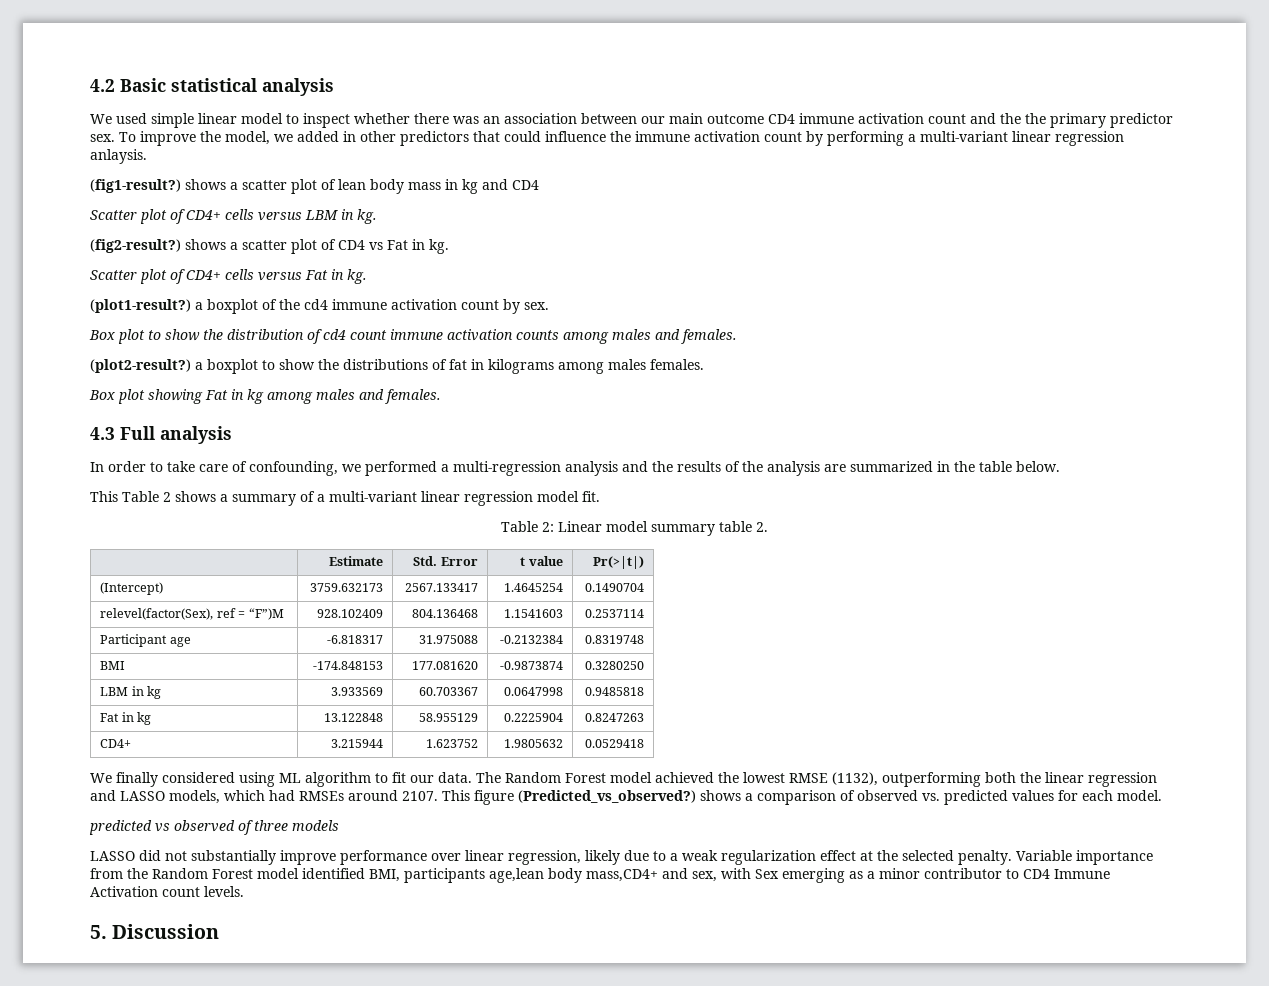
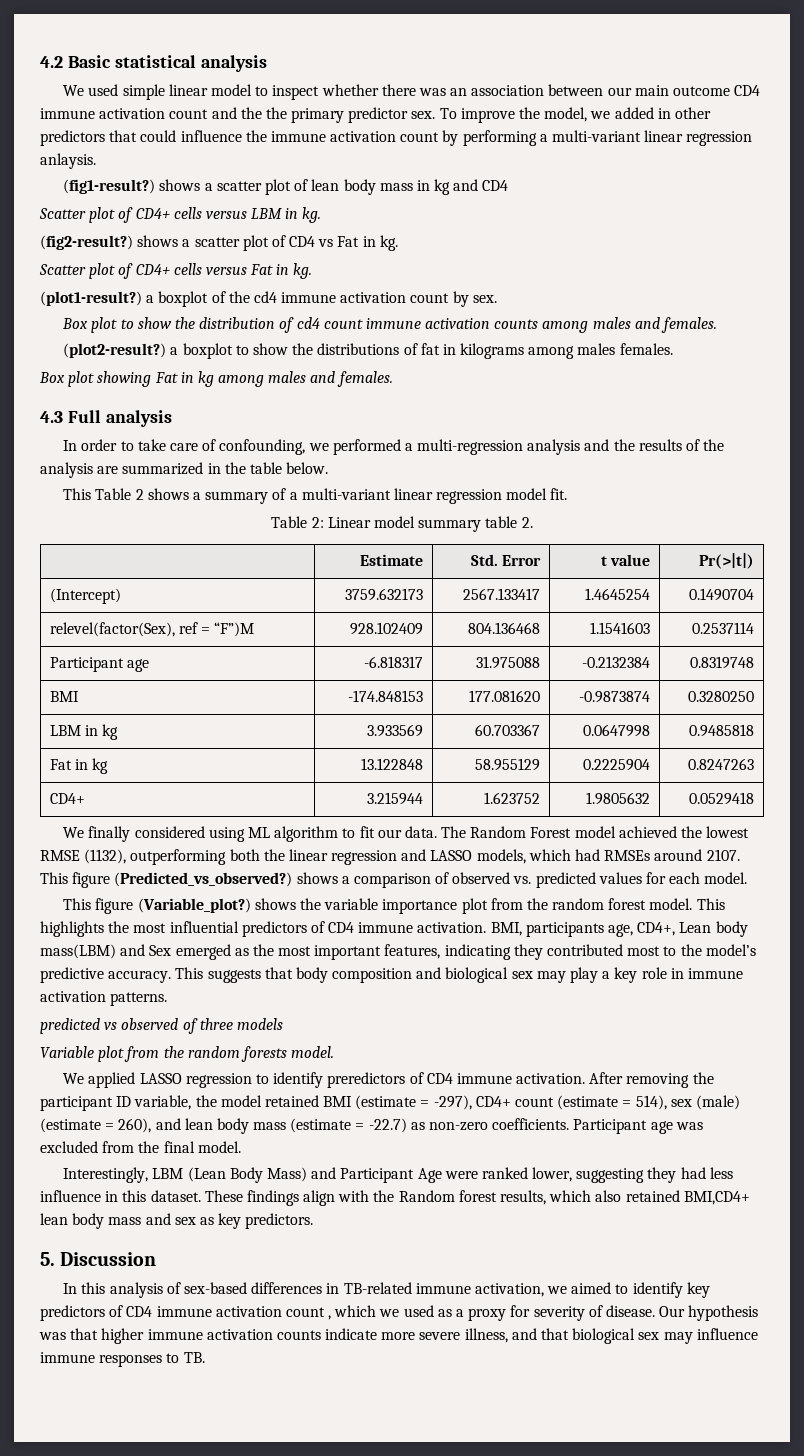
(1162, 795) none -> [63,898,725,914] [40,921,748,937] [40,944,756,960] [40,967,743,983] [40,991,168,1006] // This figure (Variable_plot?) shows the variable importance plot from the random forest model. This highlights the most influential predictors of CD4 immune activation. BMI, participants age, CD4+, Lean body mass(LBM) and Sex emerged as the most important features, indicating they contributed most to the model’s predictive accuracy. This suggests that body composition and biological sex may play a key role in immune activation patterns.
[90,850,1153,865] [90,868,1110,883] [90,886,244,897] [90,924,220,939] LASSO did not substantially improve performance over linear regression, likely due to a weak regularization effect at the selected penalty. Variable importance from the Random Forest model identified BMI, participants age,lean body mass,CD4+ and sex, with Sex emerging as a minor contributor to CD4 Immune Activation count levels. // 5. Discussion -> [40,1046,335,1062] [63,1072,714,1088] [40,1095,740,1111] [40,1118,703,1134] [40,1141,241,1153] [63,1167,733,1183] [40,1190,750,1206] [40,1213,314,1229] [40,1252,157,1266] [63,1282,710,1298] [40,1305,759,1321] [39,1328,758,1344] [40,1352,205,1367] Variable plot from the random forests model. // We applied LASSO regression to identify preredictors of CD4 immune activation. After removing the participant ID variable, the model retained BMI (estimate = -297), CD4+ count (estimate = 514), sex (male) (estimate = 260), and lean body mass (estimate = -22.7) as non-zero coefficients. Participant age was excluded from the final model. // Interestingly, LBM (Lean Body Mass) and Participant Age were ranked lower, suggesting they had less influence in this dataset. These findings align with the Random forest results, which also retained BMI,CD4+ lean body mass and sex as key predictors. // 5. Discussion // In this analysis of sex-based differences in TB-related immune activation, we aimed to identify key predictors of CD4 immune activation count , which we used as a proxy for severity of disease. Our hypothesis was that higher immune activation counts indicate more severe illness, and that biological sex may influence immune responses to TB.

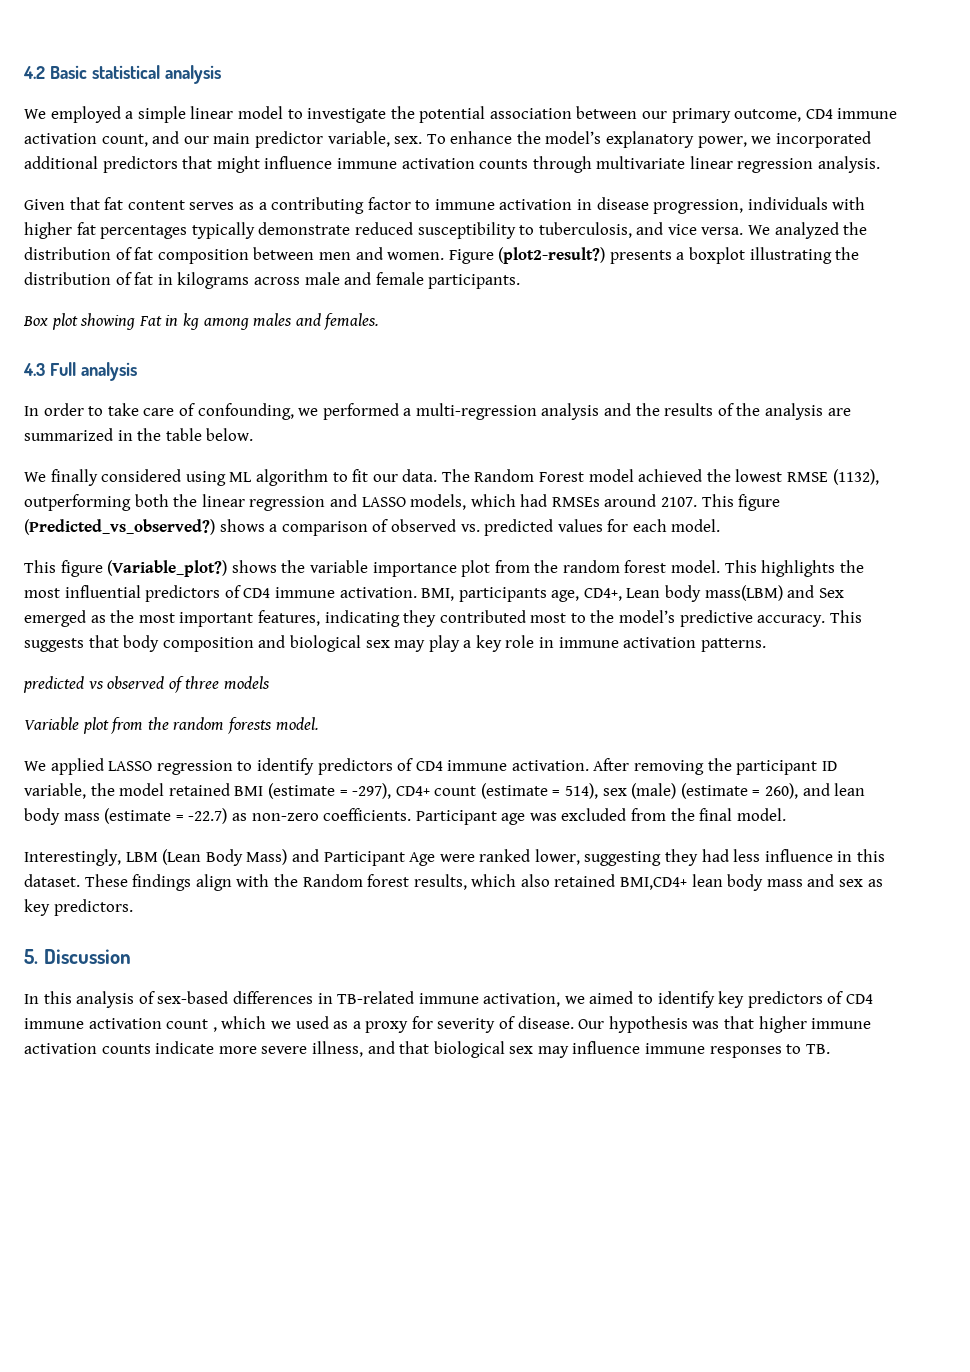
[88,84,119,96] used -> [50,106,134,123] employed a
[272,84,468,100] inspect whether there was an -> [307,106,486,123] investigate the potential
[634,85,761,96] [40,107,711,123] [40,130,753,146] [40,153,96,169] [63,179,509,195] [39,207,322,223] [40,235,398,251] [39,263,313,279] [40,291,497,307] [62,317,717,333] [63,343,673,359] main outcome CD4 immune activation count and the the primary predictor sex. To improve the model, we added in other predictors that could influence the immune activation count by performing a multi-variant linear regression anlaysis. // (fig1-result?) shows a scatter plot of lean body mass in kg and CD4 // Scatter plot of CD4+ cells versus LBM in kg. // (fig2-result?) shows a scatter plot of CD4 vs Fat in kg. // Scatter plot of CD4+ cells versus Fat in kg. // (plot1-result?) a boxplot of the cd4 immune activation count by sex. // Box plot to show the distribution of cd4 count immune activation counts among males and females. // (plot2-result?) a boxplot to show the distributions of fat in kilograms among males females. -> [671,108,898,123] [24,131,871,148] [24,156,881,173] [24,197,866,214] [24,222,868,239] [24,247,860,264] [24,272,521,289] primary outcome, CD4 immune activation count, and our main predictor variable, sex. To enhance the model’s explanatory power, we incorporated additional predictors that might influence immune activation counts through multivariate linear regression analysis. // Given that fat content serves as a contributing factor to immune activation in disease progression, individuals with higher fat percentages typically demonstrate reduced susceptibility to tuberculosis, and vice versa. We analyzed the distribution of fat composition between men and women. Figure (plot2-result?) presents a boxplot illustrating the distribution of fat in kilograms across male and female participants.
[63,488,568,504] [271,516,533,532] [360,554,424,566] [471,554,542,566] [601,554,651,566] [699,553,755,569] [49,588,121,604] [345,588,424,601] [463,588,541,600] [585,588,651,600] [689,588,755,601] [49,622,255,637] [350,622,424,635] [468,622,541,634] [590,622,651,634] [692,622,755,634] [49,657,149,672] [364,656,424,668] [476,656,541,669] [582,656,651,668] [690,656,755,669] [49,691,79,702] [348,690,424,702] [469,690,541,702] [579,691,651,703] [688,691,755,702] [49,724,118,740] [367,724,424,737] [475,724,541,736] [583,724,651,737] [689,724,755,737] [49,758,108,774] [361,758,424,770] [475,758,541,771] [583,759,651,771] [688,758,755,770] [49,793,85,804] [367,792,424,805] [484,792,541,804] [586,792,651,805] [689,792,755,805] // This Table 2 shows a summary of a multi-variant linear regression model fit. // Table 2: Linear model summary table 2. // | Estimate | Std. Error | t value | Pr(>|t|) // (Intercept) | 3759.632173 | 2567.133417 | 1.4645254 | 0.1490704 // relevel(factor(Sex), ref = “F”)M | 928.102409 | 804.136468 | 1.1541603 | 0.2537114 // Participant age | -6.818317 | 31.975088 | -0.2132384 | 0.8319748 // BMI | -174.848153 | 177.081620 | -0.9873874 | 0.3280250 // LBM in kg | 3.933569 | 60.703367 | 0.0647998 | 0.9485818 // Fat in kg | 13.122848 | 58.955129 | 0.2225904 | 0.8247263 // CD4+ | 3.215944 | 1.623752 | 1.9805632 | 0.0529418 -> (254, 434) none
[327,1072,406,1088] preredictors -> [317,758,393,775] predictors

